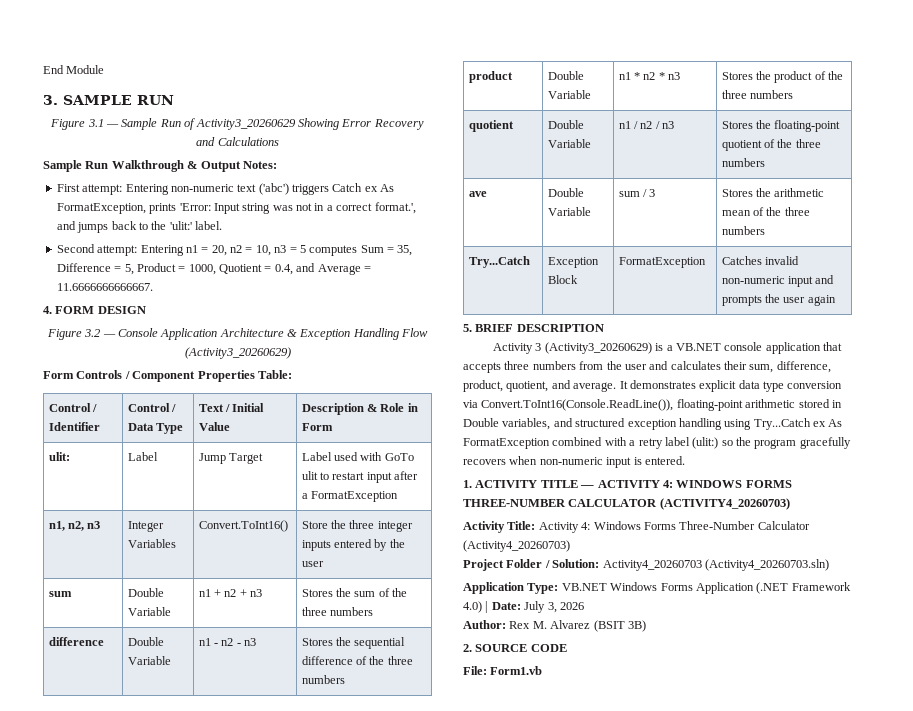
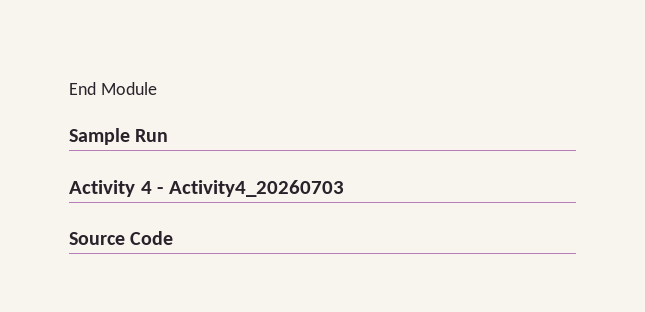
[43,95,174,105] [50,118,424,130] [196,137,279,146] [43,160,277,172] [56,183,395,195] [56,202,416,214] [56,221,222,233] [56,244,413,256] [56,263,371,275] [56,283,153,291] [43,306,146,314] [46,328,429,340] [184,347,291,359] [43,370,292,382] [48,403,98,412] [48,422,100,431] [127,403,177,412] [127,423,184,434] [198,403,265,412] [198,422,230,431] [301,403,418,415] [301,423,333,431] [48,452,70,461] [127,452,158,461] [198,453,264,464] [301,452,414,461] [301,471,419,483] [301,491,399,502] [48,521,101,531] [127,521,164,532] [127,539,176,548] [198,520,288,532] [301,520,413,532] [301,539,405,551] [301,561,324,567] [48,591,72,597] [127,588,164,597] [127,607,171,616] [198,589,263,597] [301,588,408,597] [301,607,374,616] [48,637,104,646] [127,637,164,646] [127,656,171,665] [198,638,257,646] [301,637,406,649] [301,656,413,665] [301,675,345,684] [468,71,513,83] [547,71,584,80] [547,90,591,99] [618,72,681,80] [721,71,844,83] [721,90,794,99] [468,120,514,132] [547,120,584,129] [547,139,591,148] [618,121,675,129] [721,120,841,132] [721,139,821,151] [721,158,765,167] [468,191,487,197] [547,188,584,197] [547,207,591,216] [618,189,656,197] [721,188,825,197] [721,207,810,216] [721,226,765,235] [468,256,530,268] [547,257,599,268] [547,275,578,284] [618,257,706,268] [721,256,800,265] [721,275,835,287] [721,294,836,306] [463,324,604,332] [493,342,843,354] [463,361,831,373] [463,380,843,392] [463,399,842,411] [463,418,843,430] [463,437,851,449] [463,456,685,468] [463,480,792,488] [463,498,790,510] [463,521,810,533] [463,540,570,552] [463,559,829,571] [463,582,851,594] [463,601,584,613] [463,620,646,632] [463,644,567,652] [463,666,543,675] 3. SAMPLE RUN // Figure 3.1 — Sample Run of Activity3_20260629 Showing Error Recovery and Calculations // Sample Run Walkthrough & Output Notes: // First attempt: Entering non-numeric text ('abc') triggers Catch ex As FormatException, prints 'Error: Input string was not in a correct format.', and jumps back to the 'ulit:' label. // Second attempt: Entering n1 = 20, n2 = 10, n3 = 5 computes Sum = 35, Difference = 5, Product = 1000, Quotient = 0.4, and Average = 11.6666666666667. // 4. FORM DESIGN // Figure 3.2 — Console Application Architecture & Exception Handling Flow (Activity3_20260629) // Form Controls / Component Properties Table: // Control / Identifier | Control / Data Type | Text / Initial Value | Description & Role in Form // ulit: | Label | Jump Target | Label used with GoTo ulit to restart input after a FormatException // n1, n2, n3 | Integer Variables | Convert.ToInt16() | Store the three integer inputs entered by the user // sum | Double Variable | n1 + n2 + n3 | Stores the sum of the three numbers // difference | Double Variable | n1 - n2 - n3 | Stores the sequential difference of the three numbers // product | Double Variable | n1 * n2 * n3 | Stores the product of the three numbers // quotient | Double Variable | n1 / n2 / n3 | Stores the floating-point quotient of the three numbers // ave | Double Variable | sum / 3 | Stores the arithmetic mean of the three numbers // Try...Catch | Exception Block | FormatException | Catches invalid non-numeric input and prompts the user again // 5. BRIEF DESCRIPTION // Activity 3 (Activity3_20260629) is a VB.NET console application that accepts three numbers from the user and calculates their sum, difference, product, quotient, and average. It demonstrates explicit data type conversion via Convert.ToInt16(Console.ReadLine()), floating-point arithmetic stored in Double variables, and structured exception handling using Try...Catch ex As FormatException combined with a retry label (ulit:) so the program gracefully recovers when non-numeric input is entered. // 1. ACTIVITY TITLE — ACTIVITY 4: WINDOWS FORMS THREE-NUMBER CALCULATOR (ACTIVITY4_20260703) // Activity Title: Activity 4: Windows Forms Three-Number Calculator (Activity4_20260703) // Project Folder / Solution: Activity4_20260703 (Activity4_20260703.sln) // Application Type: VB.NET Windows Forms Application (.NET Framework 4.0) | Date: July 3, 2026 // Author: Rex M. Alvarez (BSIT 3B) // 2. SOURCE CODE // File: Form1.vb -> [69,128,169,145] [69,180,344,197] [69,231,174,245] Sample Run // Activity 4 - Activity4_20260703 // Source Code

